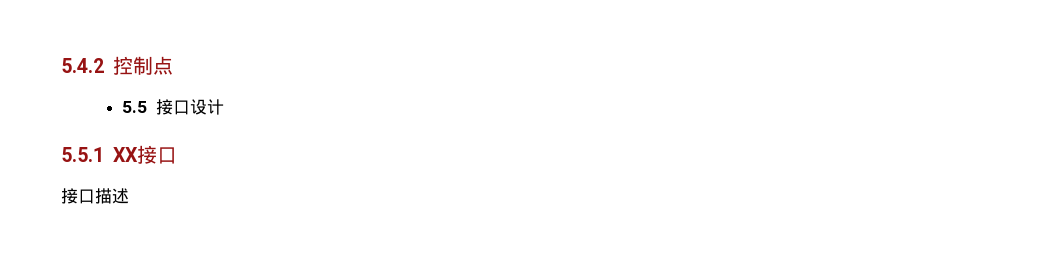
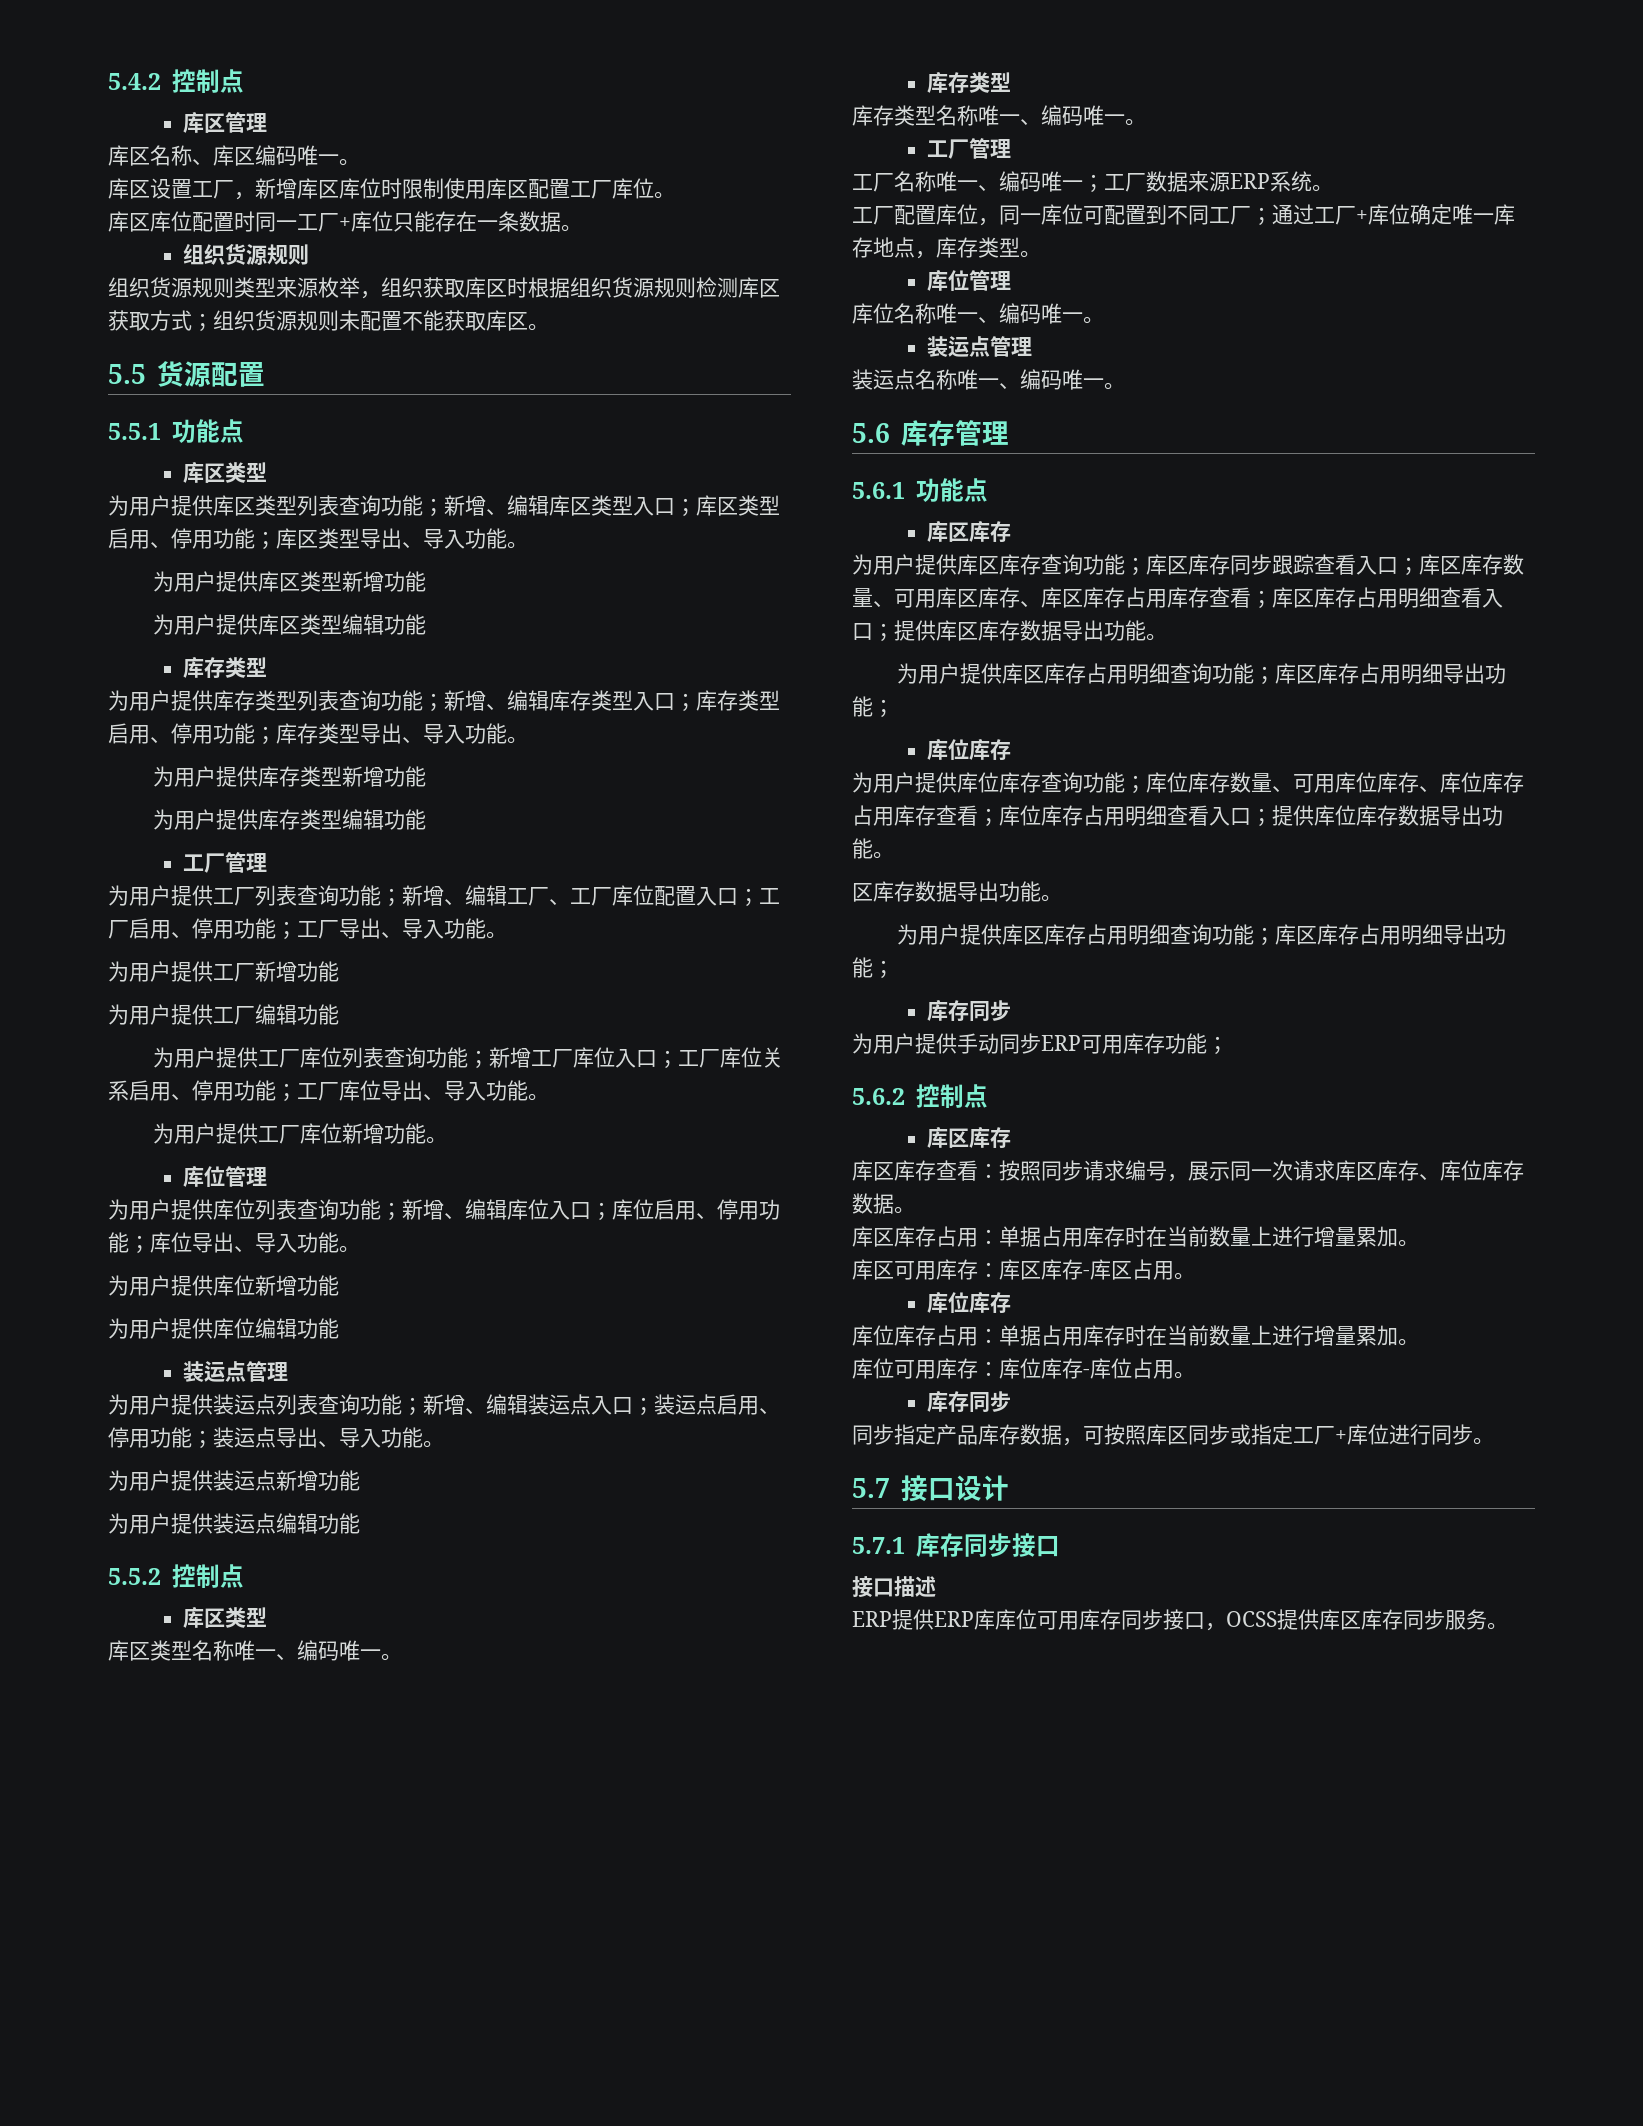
[121,101,147,113] 5.5 -> [182,112,267,133] [108,145,360,166] [108,178,675,200] [108,211,582,232] [182,243,309,266] [108,277,780,299] [108,310,549,332] [108,361,265,387] [108,419,244,443] [182,462,267,483] [108,495,780,517] [108,528,528,550] [152,571,426,592] [152,614,426,635] [182,657,267,678] [108,690,780,712] [108,723,528,745] [152,766,426,787] [152,809,426,830] [182,852,267,873] [108,885,780,907] [108,918,507,940] [108,961,339,982] [108,1004,339,1025] [152,1047,783,1069] [108,1080,549,1102] [152,1123,447,1144] [182,1166,267,1187] [108,1199,780,1221] [108,1232,360,1254] [108,1275,339,1296] [108,1318,339,1339] [182,1361,288,1382] [108,1394,780,1416] [108,1427,444,1449] [108,1470,360,1491] [108,1513,360,1534] [108,1564,244,1588] [182,1607,267,1628] [108,1640,402,1661] [926,72,1011,93] [852,105,1146,126] [926,138,1011,159] [852,171,1333,193] [852,204,1515,226] [852,237,1041,259] [926,270,1011,291] [852,303,1104,324] [926,336,1032,357] [852,369,1125,390] [852,420,1009,446] [852,478,988,502] [926,521,1011,542] [852,554,1524,576] [852,587,1503,609] [852,620,1167,642] [896,663,1506,685] [852,696,894,718] [926,739,1011,760] [852,772,1524,794] [852,805,1503,827] [852,838,894,859] [852,881,1062,902] [896,924,1506,946] [852,957,894,979] [926,1000,1011,1022] [852,1033,1228,1055] [852,1084,988,1108] [926,1127,1011,1148] [852,1160,1524,1182] [852,1193,915,1214] [852,1226,1419,1247] [852,1259,1195,1280] [926,1292,1011,1313] [852,1325,1419,1346] [852,1358,1195,1379] [926,1391,1011,1413] [852,1424,1494,1446] [852,1478,890,1498] 库区管理 // 库区名称、库区编码唯一。 // 库区设置工厂，新增库区库位时限制使用库区配置工厂库位。 // 库区库位配置时同一工厂+库位只能存在一条数据。 // 组织货源规则 // 组织货源规则类型来源枚举，组织获取库区时根据组织货源规则检测库区获取方式；组织货源规则未配置不能获取库区。 // 5.5货源配置 // 5.5.1功能点 // 库区类型 // 为用户提供库区类型列表查询功能；新增、编辑库区类型入口；库区类型启用、停用功能；库区类型导出、导入功能。 // 为用户提供库区类型新增功能 // 为用户提供库区类型编辑功能 // 库存类型 // 为用户提供库存类型列表查询功能；新增、编辑库存类型入口；库存类型启用、停用功能；库存类型导出、导入功能。 // 为用户提供库存类型新增功能 // 为用户提供库存类型编辑功能 // 工厂管理 // 为用户提供工厂列表查询功能；新增、编辑工厂、工厂库位配置入口；工厂启用、停用功能；工厂导出、导入功能。 // 为用户提供工厂新增功能 // 为用户提供工厂编辑功能 // 为用户提供工厂库位列表查询功能；新增工厂库位入口；工厂库位关系启用、停用功能；工厂库位导出、导入功能。 // 为用户提供工厂库位新增功能。 // 库位管理 // 为用户提供库位列表查询功能；新增、编辑库位入口；库位启用、停用功能；库位导出、导入功能。 // 为用户提供库位新增功能 // 为用户提供库位编辑功能 // 装运点管理 // 为用户提供装运点列表查询功能；新增、编辑装运点入口；装运点启用、停用功能；装运点导出、导入功能。 // 为用户提供装运点新增功能 // 为用户提供装运点编辑功能 // 5.5.2控制点 // 库区类型 // 库区类型名称唯一、编码唯一。 // 库存类型 // 库存类型名称唯一、编码唯一。 // 工厂管理 // 工厂名称唯一、编码唯一；工厂数据来源ERP系统。 // 工厂配置库位，同一库位可配置到不同工厂；通过工厂+库位确定唯一库存地点，库存类型。 // 库位管理 // 库位名称唯一、编码唯一。 // 装运点管理 // 装运点名称唯一、编码唯一。 // 5.6库存管理 // 5.6.1功能点 // 库区库存 // 为用户提供库区库存查询功能；库区库存同步跟踪查看入口；库区库存数量、可用库区库存、库区库存占用库存查看；库区库存占用明细查看入口；提供库区库存数据导出功能。 // 为用户提供库区库存占用明细查询功能；库区库存占用明细导出功能； // 库位库存 // 为用户提供库位库存查询功能；库位库存数量、可用库位库存、库位库存占用库存查看；库位库存占用明细查看入口；提供库位库存数据导出功能。 // 区库存数据导出功能。 // 为用户提供库区库存占用明细查询功能；库区库存占用明细导出功能； // 库存同步 // 为用户提供手动同步ERP可用库存功能； // 5.6.2控制点 // 库区库存 // 库区库存查看：按照同步请求编号，展示同一次请求库区库存、库位库存数据。 // 库区库存占用：单据占用库存时在当前数量上进行增量累加。 // 库区可用库存：库区库存-库区占用。 // 库位库存 // 库位库存占用：单据占用库存时在当前数量上进行增量累加。 // 库位可用库存：库位库存-库位占用。 // 库存同步 // 同步指定产品库存数据，可按照库区同步或指定工厂+库位进行同步。 // 5.7
[61,147,138,162] 5.5.1 XX -> [852,1533,1012,1557] 5.7.1库存同步
(129, 196) none -> [852,1609,1508,1631] // ERP提供ERP库库位可用库存同步接口，OCSS提供库区库存同步服务。

